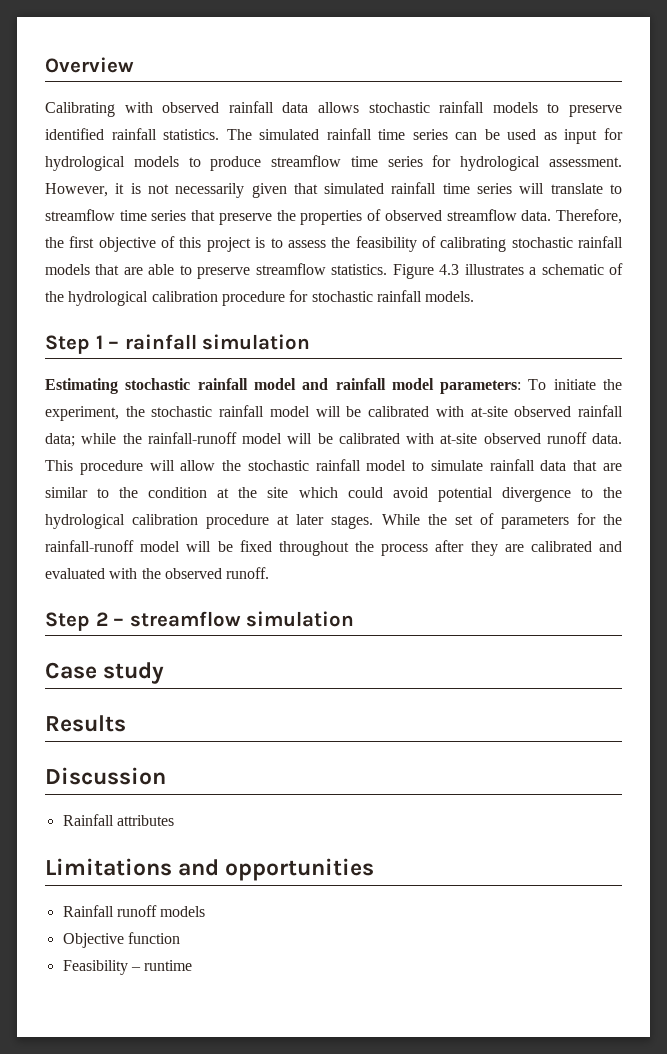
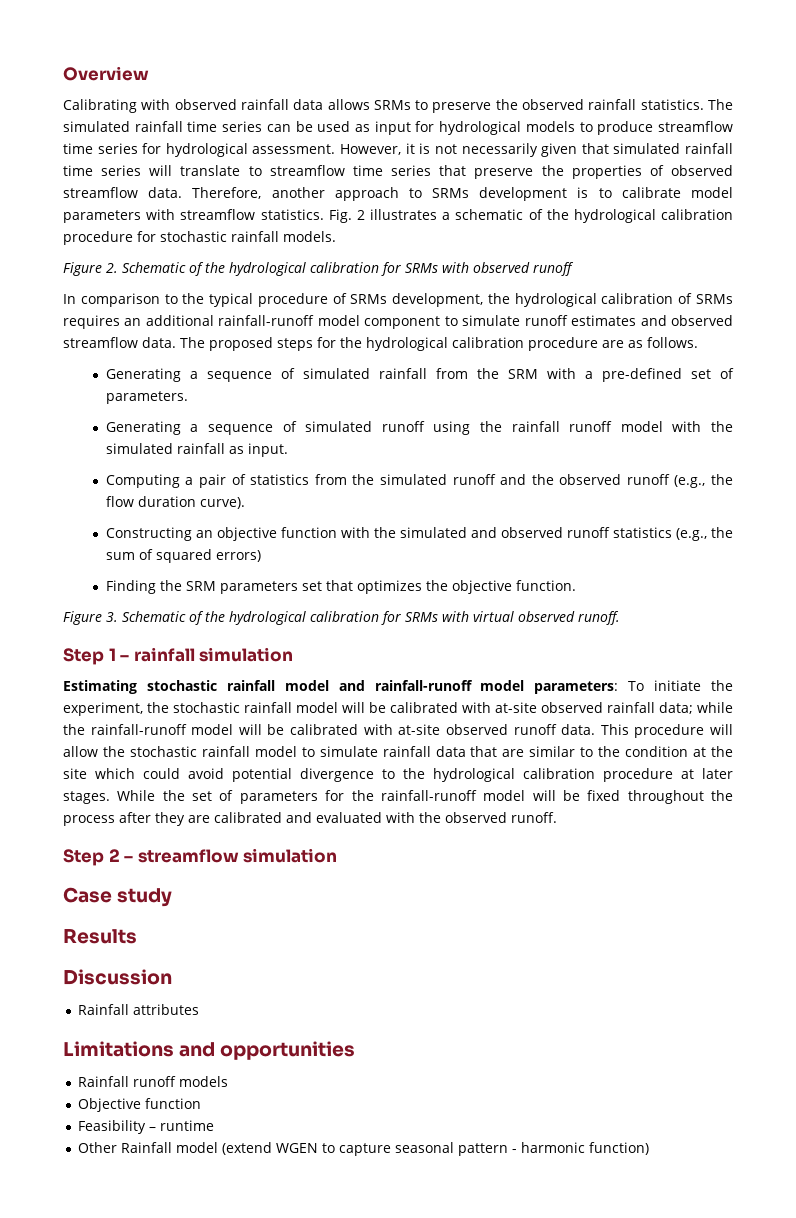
[368,101,623,117] [45,128,104,140] stochastic rainfall models to preserve identified -> [373,99,585,113] SRMs to preserve the observed
[45,236,623,252] [45,263,460,279] the first objective of this project is to assess the feasibility of calibrating stochastic rainfall models that are able to preserve streamflow statistics. Figure 4.3 -> [271,187,733,201] [63,209,365,223] another approach to SRMs development is to calibrate model parameters with streamflow statistics. Fig. 2
(475, 296) none -> [63,262,574,276] [63,293,733,307] [63,315,733,329] [63,337,698,351] [105,368,734,382] [105,391,188,404] [105,421,733,435] [105,443,288,457] [105,474,733,488] [105,496,245,509] [105,527,733,541] [105,549,261,563] [105,580,576,594] [63,611,620,625] // Figure 2. Schematic of the hydrological calibration for SRMs with observed runoff // In comparison to the typical procedure of SRMs development, the hydrological calibration of SRMs requires an additional rainfall-runoff model component to simulate runoff estimates and observed streamflow data. The proposed steps for the hydrological calibration procedure are as follows. // Generating a sequence of simulated rainfall from the SRM with a pre-defined set of parameters. // Generating a sequence of simulated runoff using the rainfall runoff model with the simulated rainfall as input. // Computing a pair of statistics from the simulated runoff and the observed runoff (e.g., the flow duration curve). // Constructing an objective function with the simulated and observed runoff statistics (e.g., the sum of squared errors) // Finding the SRM parameters set that optimizes the objective function. // Figure 3. Schematic of the hydrological calibration for SRMs with virtual observed runoff.
[335,378,386,390] rainfall -> [374,680,473,691] rainfall-runoff
(193, 965) none -> [78,1142,650,1156] // Other Rainfall model (extend WGEN to capture seasonal pattern - harmonic function)

